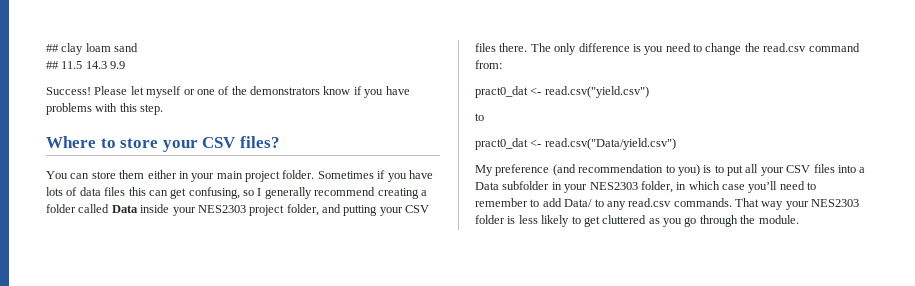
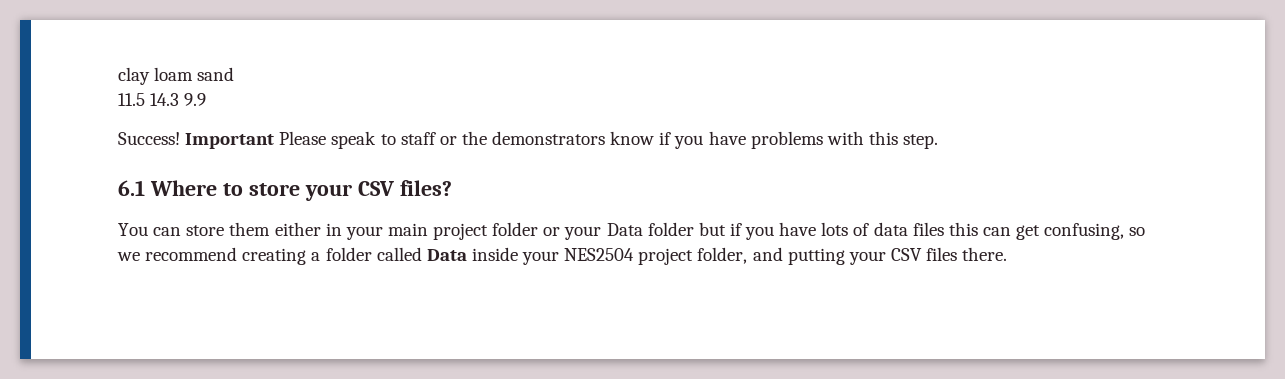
[46,44,59,52] ## -> (118, 76) none
[46,61,59,69] ## -> (235, 74) none
[94,86,230,98] Please let myself or one of -> [185,131,457,149] Important Please speak to staff or
(164, 109) none -> [118,180,145,196] 6.1
[282,170,374,179] folder. Sometimes -> [492,222,726,240] folder or your Data folder but
[257,187,312,199] I generally -> [117,252,140,261] we
[197,205,246,213] NES2303 -> [564,248,635,261] NES2504
[530,43,860,55] [475,60,502,69] [475,86,649,98] [475,113,484,121] [475,138,676,150] [475,164,866,176] [475,181,817,193] [475,198,860,210] [475,215,799,227] The only difference is you need to change the read.csv command from: // pract0_dat <- read.csv("yield.csv") // to // pract0_dat <- read.csv("Data/yield.csv") // My preference (and recommendation to you) is to put all your CSV files into a Data subfolder in your NES2303 folder, in which case you’ll need to remember to add Data/ to any read.csv commands. That way your NES2303 folder is less likely to get cluttered as you go through the module. -> (1008, 254) none

